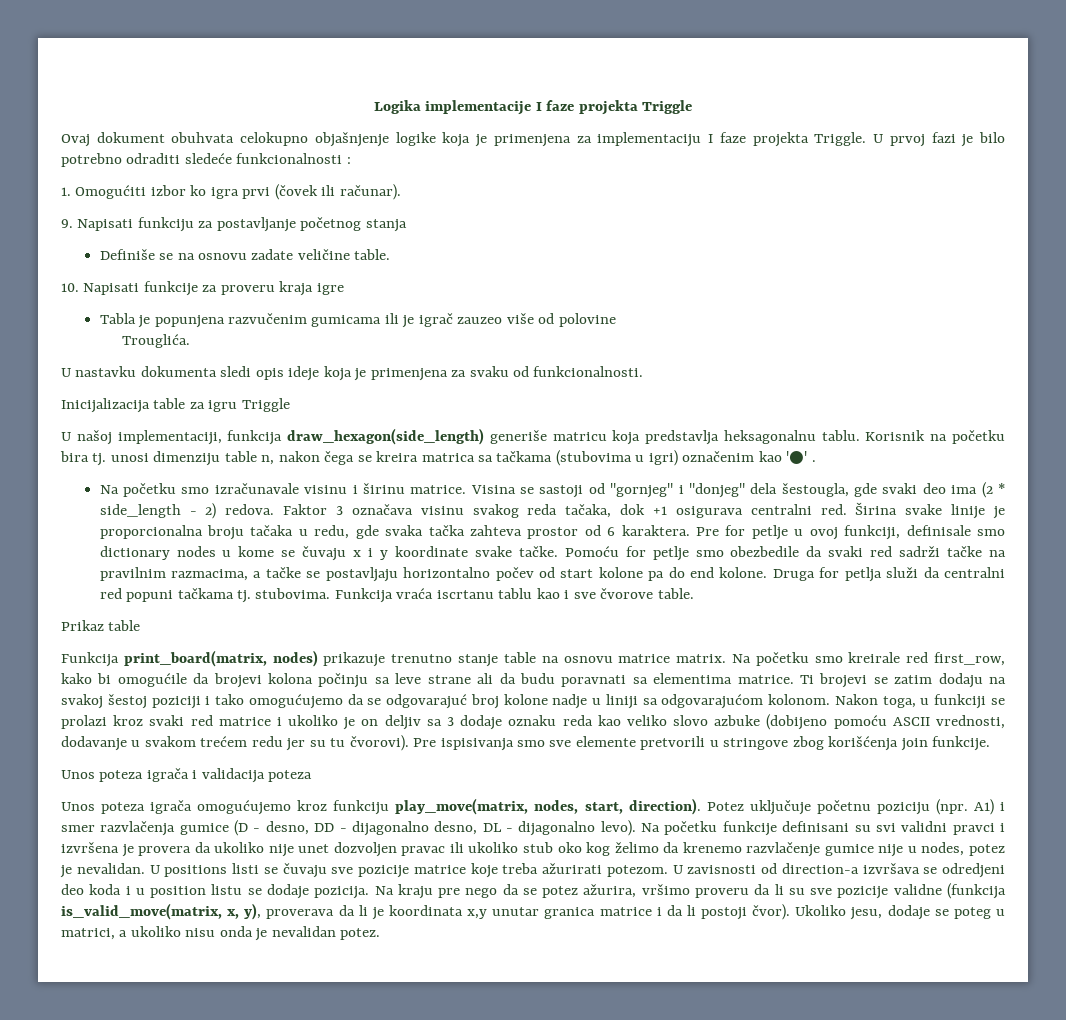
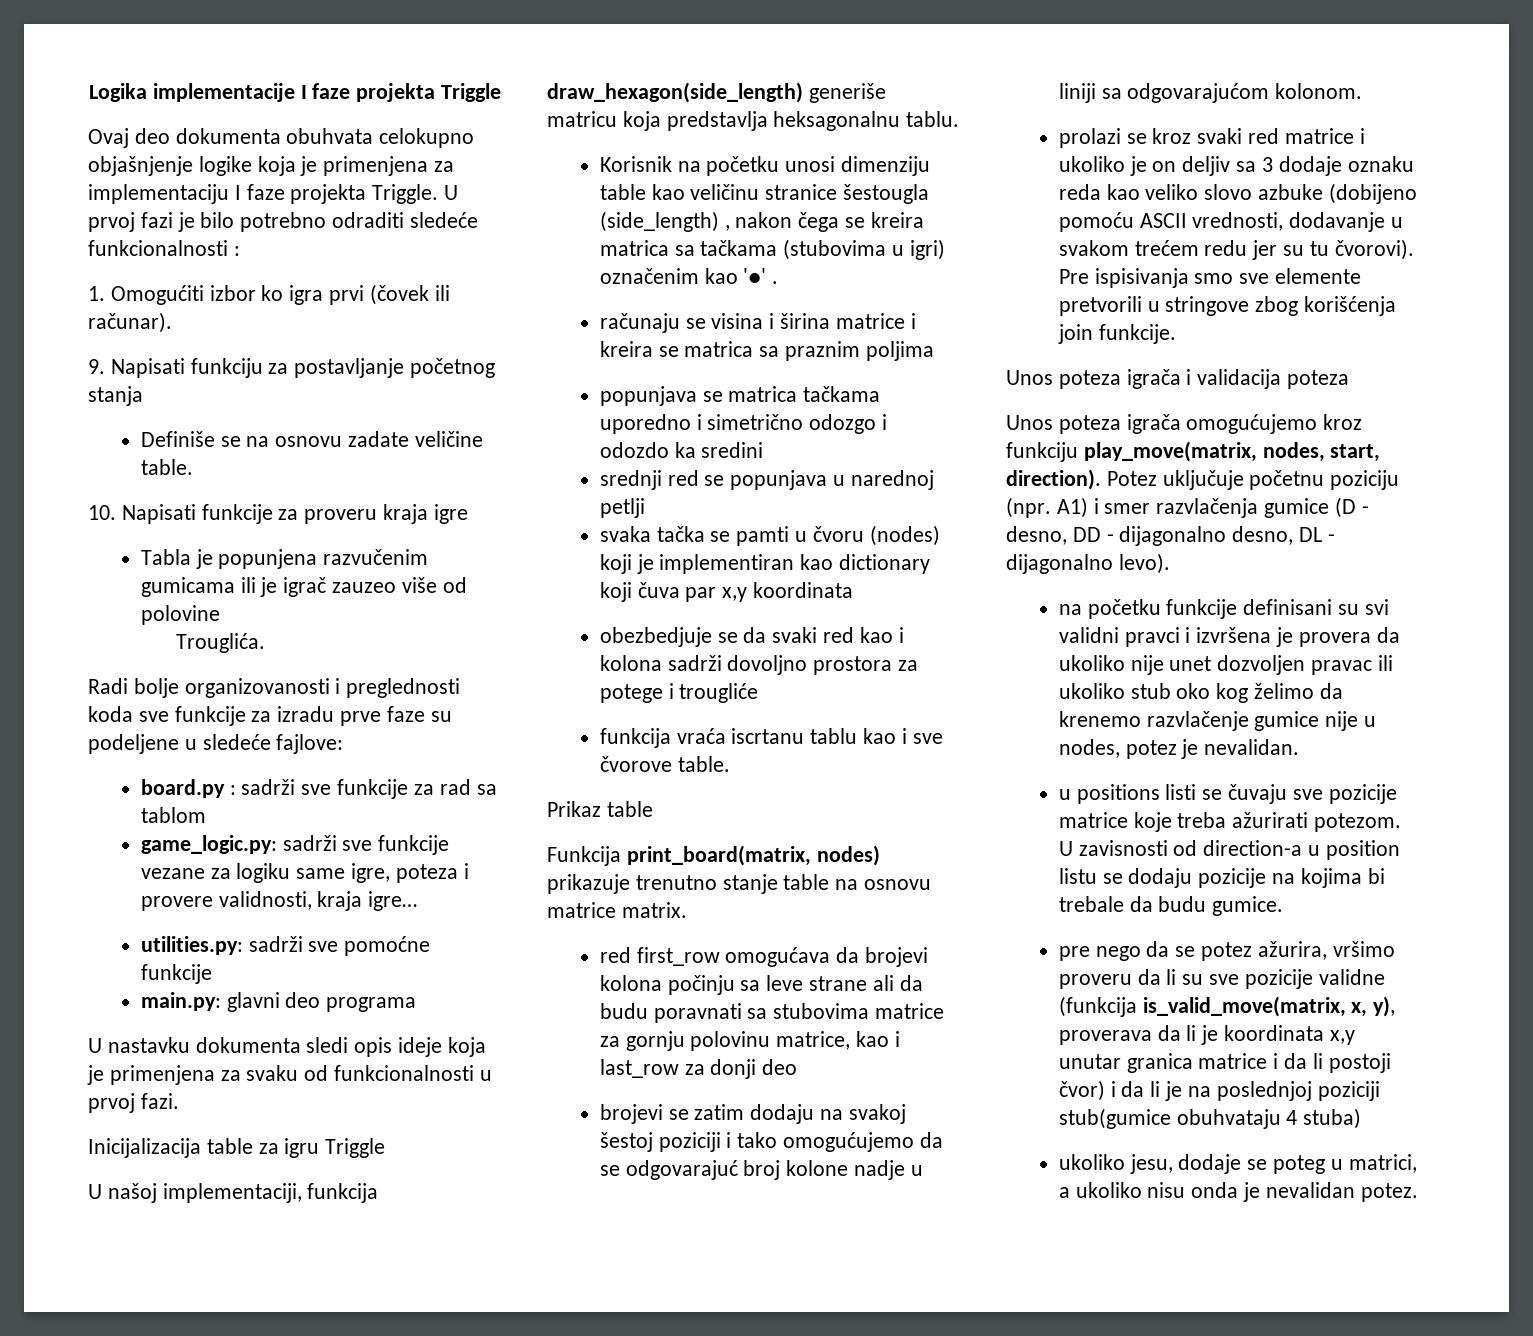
[96,132,165,143] dokument -> [134,128,281,144] deo dokumenta
(191, 341) none -> [88,678,461,698] [88,706,452,726] [88,734,344,754] [140,779,497,799] [140,807,206,823] [140,835,450,855] [140,863,469,883] [140,891,418,911] [140,936,431,956] [140,964,212,984] [140,992,417,1012] // Radi bolje organizovanosti i preglednosti koda sve funkcije za izradu prve faze su podeljene u sledeće fajlove: // board.py : sadrži sve funkcije za rad sa tablom // game_logic.py: sadrži sve funkcije vezane za logiku same igre, poteza i provere validnosti, kraja igre… // utilities.py: sadrži sve pomoćne funkcije // main.py: glavni deo programa
[533,366,644,377] funkcionalnosti. -> [334,1065,492,1081] [88,1093,179,1113] funkcionalnosti u prvoj fazi.
(860, 435) none -> (960, 119) //
[60,451,107,466] bira tj. -> (780, 166) none
[261,455,275,465] n, -> [651,184,930,204] [599,211,730,232] kao veličinu stranice šestougla (side_length) ,
[99,482,1005,498] [99,502,1005,519] [99,525,1005,540] [99,546,1007,561] [99,567,1005,582] [99,588,393,603] Na početku smo izračunavale visinu i širinu matrice. Visina se sastoji od "gornjeg" i "donjeg" dela šestougla, gde svaki deo ima (2 * side_length - 2) redova. Faktor 3 označava visinu svakog reda tačaka, dok +1 osigurava centralni red. Širina svake linije je proporcionalna broju tačaka u redu, gde svaka tačka zahteva prostor od 6 karaktera. Pre for petlje u ovoj funkciji, definisale smo dictionary nodes u kome se čuvaju x i y koordinate svake tačke. Pomoću for petlje smo obezbedile da svaki red sadrži tačke na pravilnim razmacima, a tačke se postavljaju horizontalno počev od start kolone pa do end kolone. Druga for petlja služi da centralni red popuni tačkama tj. stubovima. Funkcija -> [599,313,916,333] [599,341,934,361] [599,386,881,406] [599,414,888,434] [599,442,764,458] [599,470,934,490] [599,498,645,518] [599,525,940,546] [599,554,931,574] [599,582,854,602] [599,627,904,647] [599,655,919,675] [599,683,759,703] [599,728,671,748] računaju se visina i širina matrice i kreira se matrica sa praznim poljima // popunjava se matrica tačkama uporedno i simetrično odozgo i odozdo ka sredini // srednji red se popunjava u narednoj petlji // svaka tačka se pamti u čvoru (nodes) koji je implementiran kao dictionary koji čuva par x,y koordinata // obezbedjuje se da svaki red kao i kolona sadrži dovoljno prostora za potege i trougliće // funkcija
[731,652,1005,666] [61,673,187,687] Na početku smo kreirale red first_row, kako bi omogućile -> [599,947,831,967] // red first_row omogućava
[653,673,814,684] elementima matrice. Ti -> [773,1003,945,1019] [599,1031,900,1051] [599,1059,798,1079] stubovima matrice za gornju polovinu matrice, kao i last_row za donji deo //
[834,694,1006,709] [61,715,107,729] Nakon toga, u funkciji se prolazi -> [1058,128,1147,148] // prolazi se
[641,823,661,832] Na -> [1058,604,1082,615] // na
[149,865,160,874] U -> [1058,789,1071,800] // u
[862,863,1005,878] [61,884,433,899] izvršava se odredjeni deo koda i u position listu se dodaje pozicija. Na kraju -> [1308,840,1400,860] [1058,868,1385,888] [1058,896,1284,916] u position listu se dodaju pozicije na kojima bi trebale da budu gumice. //
[752,904,847,920] čvor). Ukoliko -> [1058,1080,1380,1101] [1058,1108,1362,1129] [1058,1154,1125,1170] čvor) i da li je na poslednjoj poziciji stub(gumice obuhvataju 4 stuba) // ukoliko

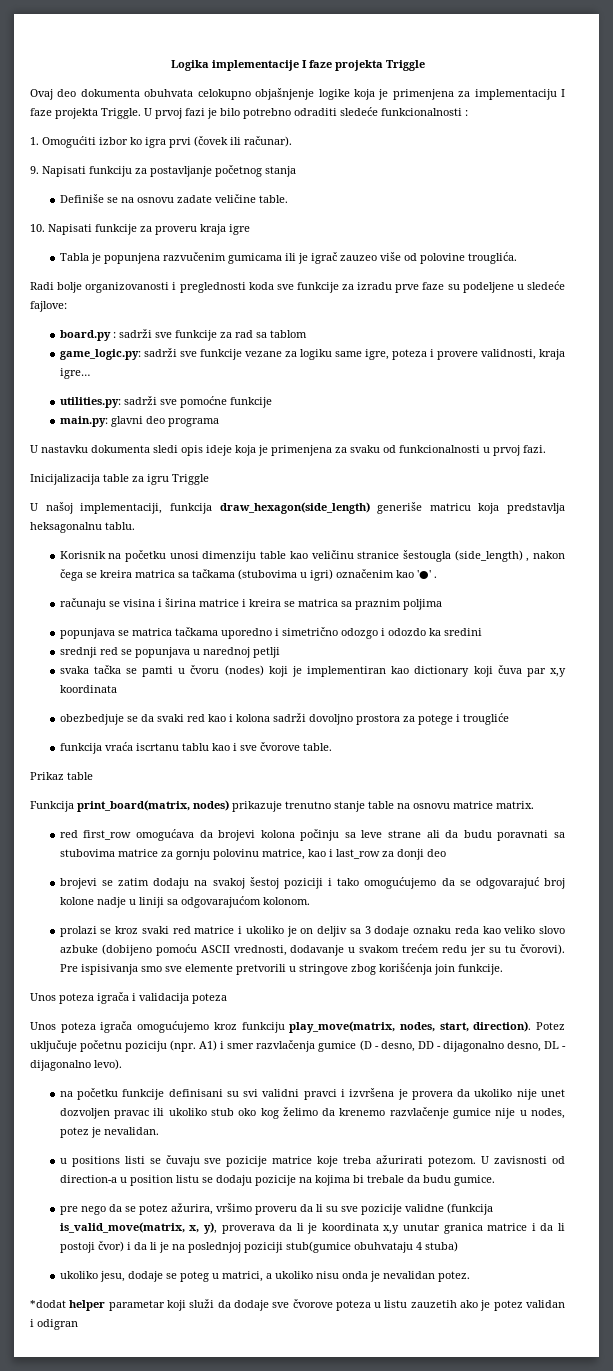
[175,633,265,653] // Trouglića. -> [467,252,517,264] trouglića.
(1418, 1192) none -> [30,1299,565,1311] [30,1319,78,1330] // *dodat helper parametar koji služi da dodaje sve čvorove poteza u listu zauzetih ako je potez validan i odigran

